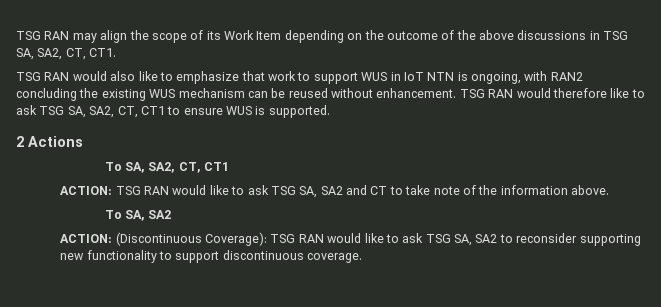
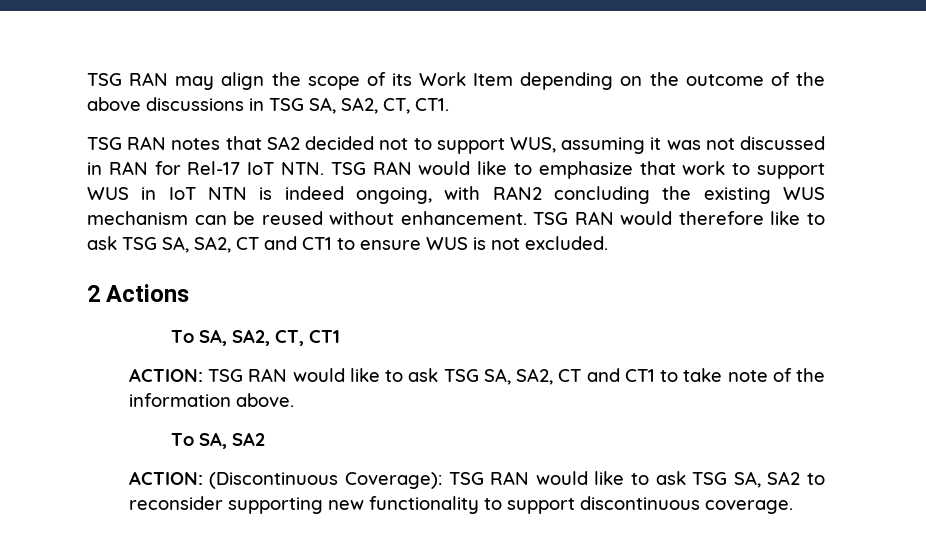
[72,71,136,81] would also -> [171,136,825,154] [87,161,471,175] notes that SA2 decided not to support WUS, assuming it was not discussed in RAN for Rel-17 IoT NTN. TSG RAN would
(468, 76) none -> [284,186,344,200] indeed
[117,106,138,118] CT, -> [236,236,297,250] CT and
[268,105,330,118] supported. -> [491,236,608,250] not excluded.
[320,185,388,195] SA2 and CT -> [516,368,655,385] SA2, CT and CT1

